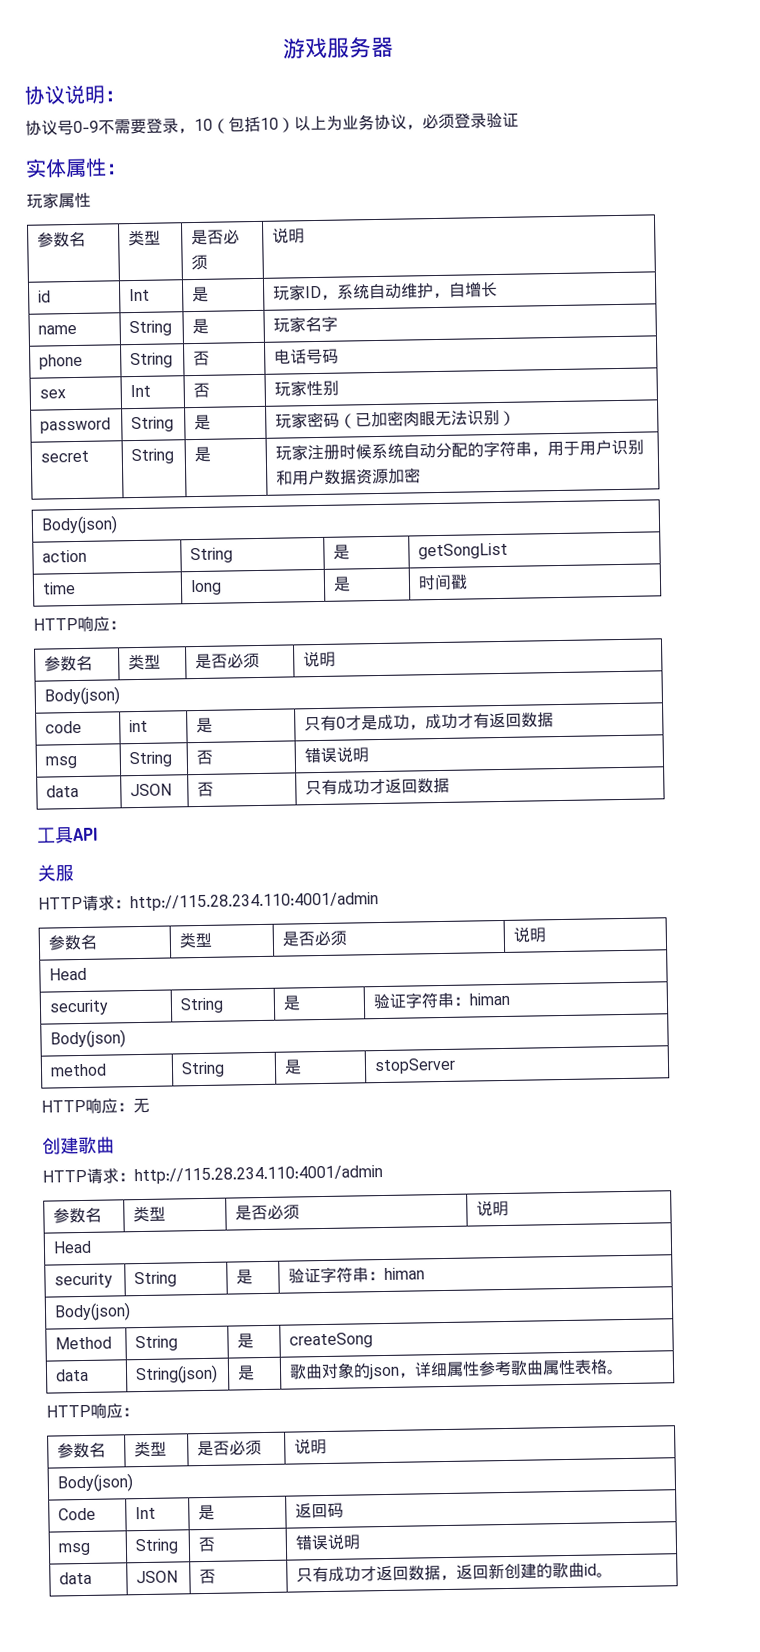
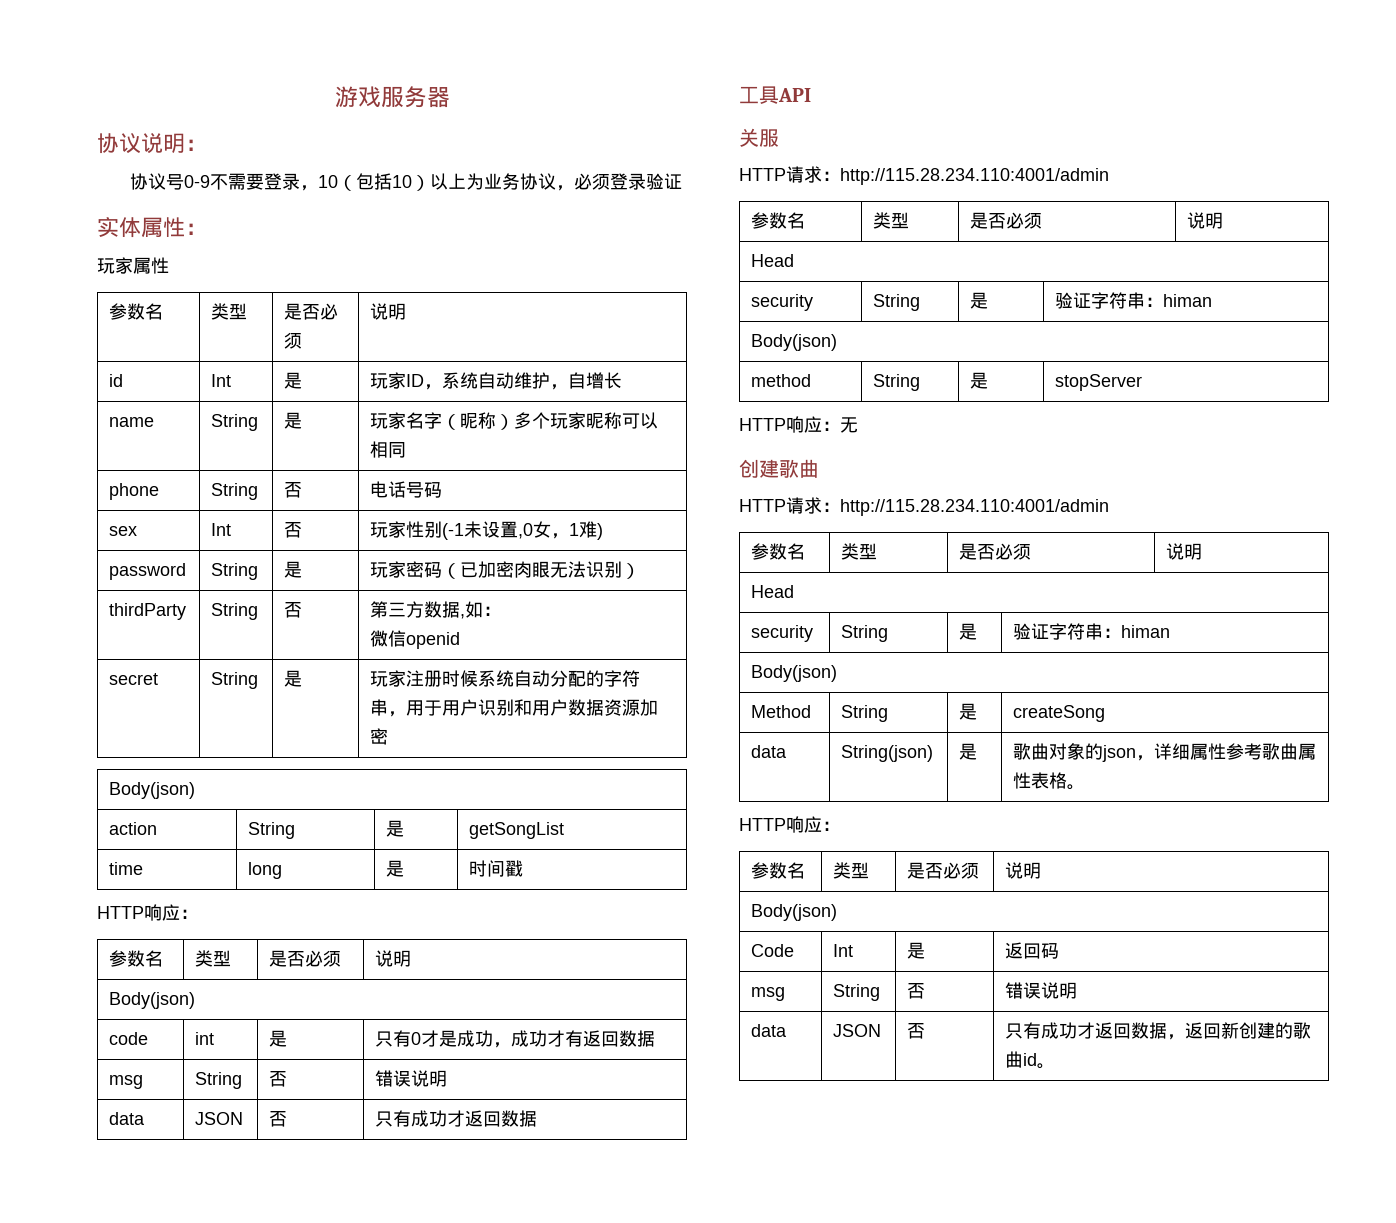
(339, 323) none -> [442,412,659,430] [370,441,407,458] （昵称）多个玩家昵称可以相同
(340, 388) none -> [442,521,604,540] (-1未设置,0女，1难)
(517, 418) none -> [109,603,187,620] [211,603,259,620] [284,602,303,618] [370,601,502,619] [370,630,461,649] // thirdParty | String | 否 | 第三方数据,如： // 微信openid

